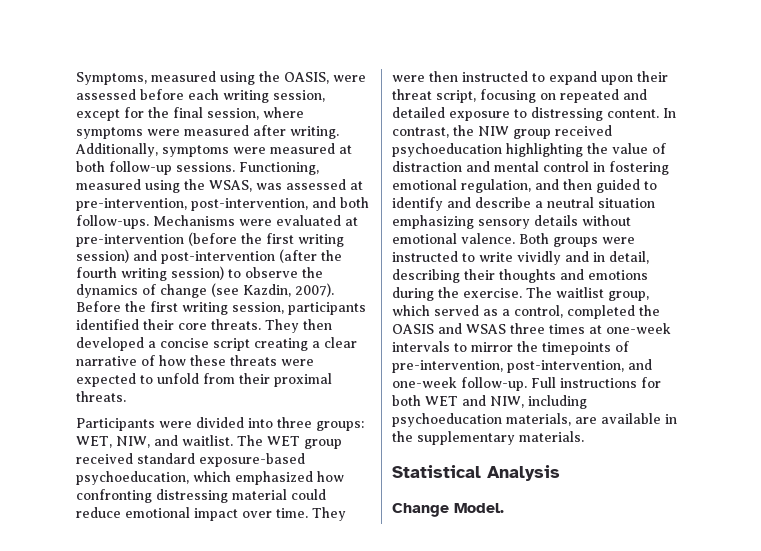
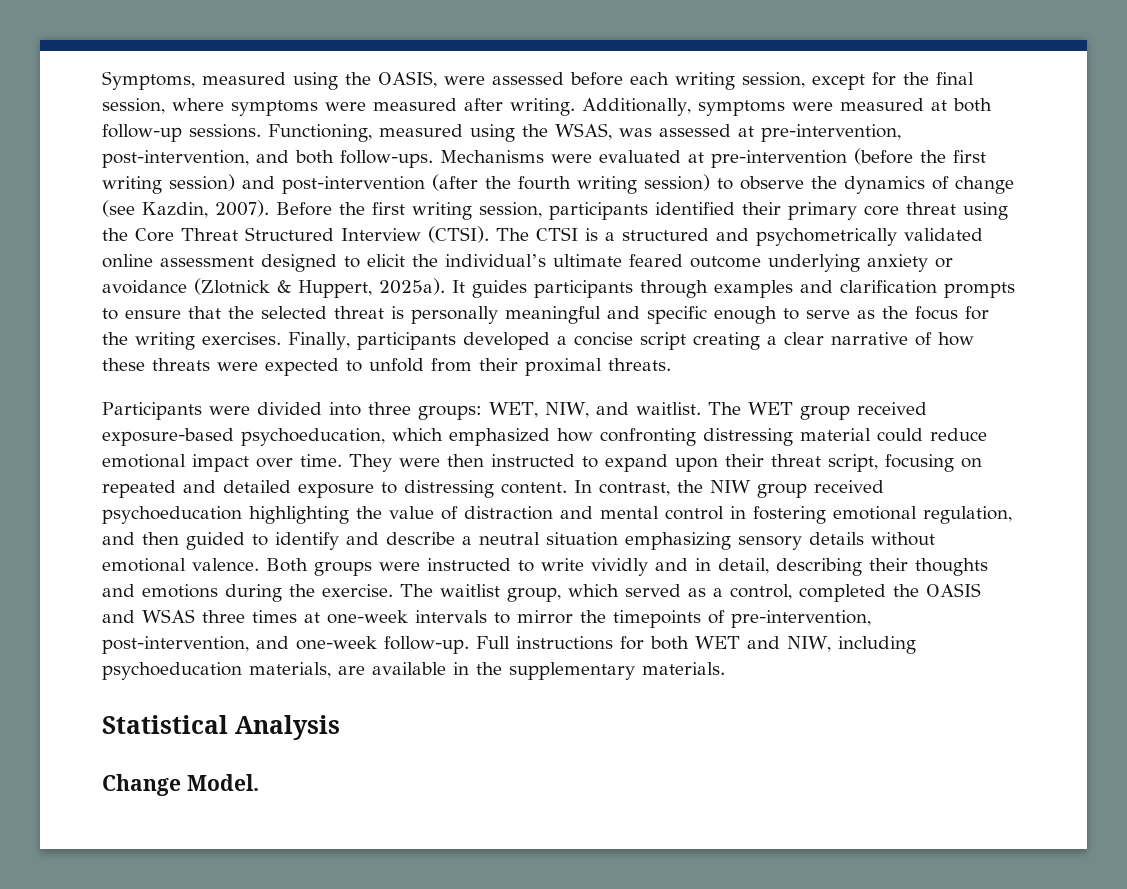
[178,319,332,333] core threats. They then -> [788,202,1008,220] [102,226,983,246] [102,254,953,272] [102,278,1015,298] [102,306,989,324] [102,332,456,350] primary core threat using the Core Threat Structured Interview (CTSI). The CTSI is a structured and psychometrically validated online assessment designed to elicit the individual’s ultimate feared outcome underlying anxiety or avoidance (Zlotnick & Huppert, 2025a). It guides participants through examples and clarification prompts to ensure that the selected threat is personally meaningful and specific enough to serve as the focus for the writing exercises. Finally, participants
[137,453,195,464] standard -> (927, 408) none

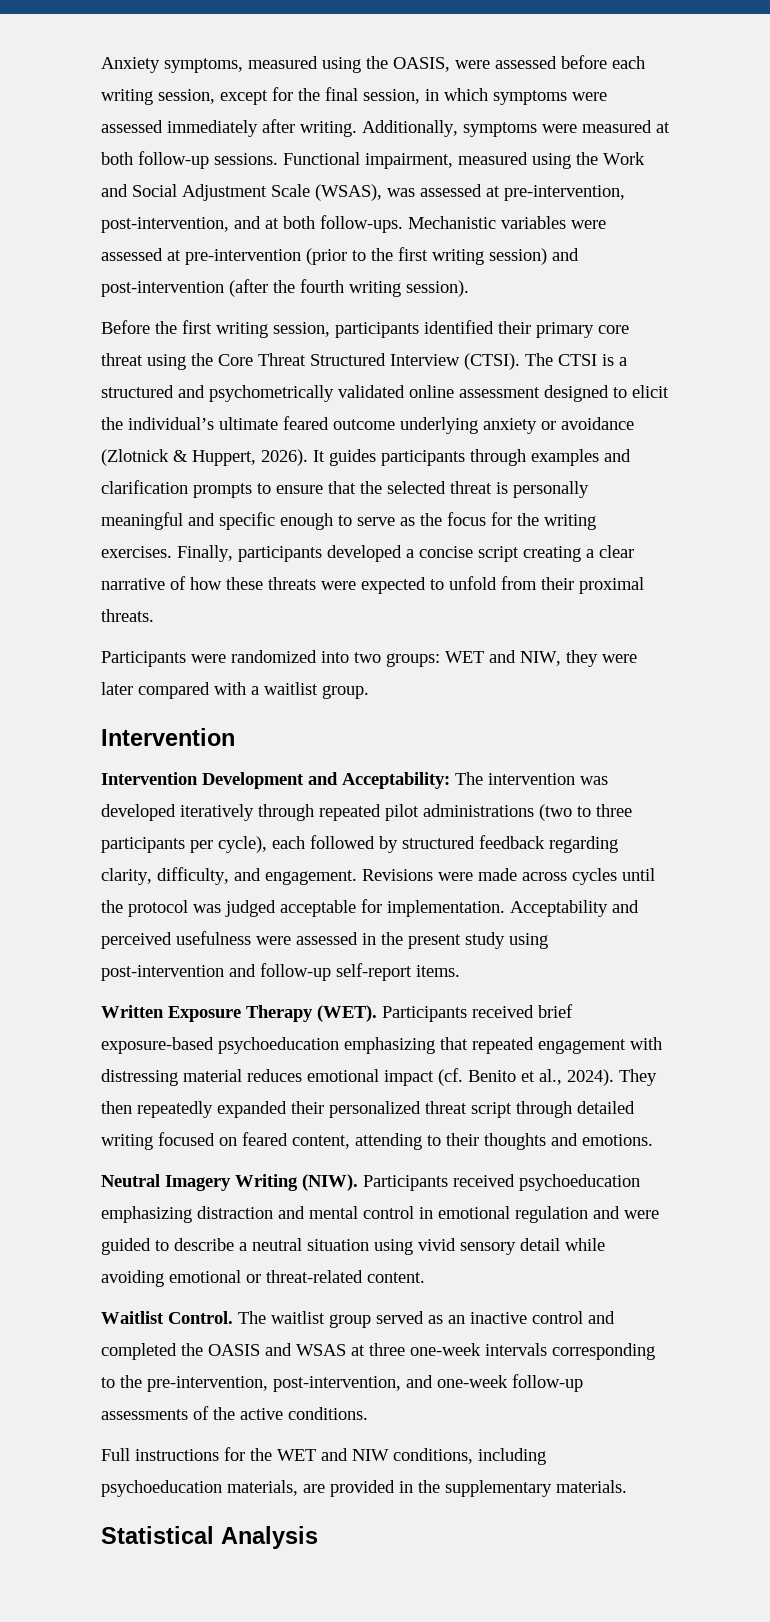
[102,71,195,90] Symptoms, -> [101,57,243,73] Anxiety symptoms,
[172,98,457,116] where symptoms were measured -> [425,88,607,105] [101,120,258,137] in which symptoms were assessed immediately
[268,123,612,142] Functioning, measured using the WSAS, -> [283,152,645,169] [101,184,382,201] Functional impairment, measured using the Work and Social Adjustment Scale (WSAS),
(289, 156) none -> [265,218,279,229] at
[440,148,913,168] Mechanisms were evaluated at pre-intervention (before -> [408,216,606,229] [101,248,366,265] Mechanistic variables were assessed at pre-intervention (prior to
[644,174,1014,194] [102,200,269,218] session) to observe the dynamics of change (see Kazdin, 2007). -> [406,280,469,297] session). //
[379,278,445,295] 2025a). -> [261,449,308,466] 2026).
[257,402,927,420] [102,428,987,446] [102,454,982,472] [102,480,884,498] [102,506,458,524] divided into three groups: WET, NIW, and waitlist. The WET group received exposure-based psychoeducation, which emphasized how confronting distressing material could reduce emotional impact over time. They were then instructed to expand upon their threat script, focusing on repeated and detailed exposure to distressing content. In contrast, the NIW group received psychoeducation highlighting the value of -> [231,650,637,667] [101,682,369,699] [101,728,235,746] [101,772,608,789] [101,804,632,821] [101,835,618,853] [101,867,655,885] [101,899,639,917] [101,931,548,949] [101,963,460,981] [101,1004,573,1022] [101,1037,662,1054] [101,1068,657,1086] [101,1101,635,1118] [101,1132,653,1150] [101,1174,640,1191] [101,1206,192,1223] randomized into two groups: WET and NIW, they were later compared with a waitlist group. // Intervention // Intervention Development and Acceptability: The intervention was developed iteratively through repeated pilot administrations (two to three participants per cycle), each followed by structured feedback regarding clarity, difficulty, and engagement. Revisions were made across cycles until the protocol was judged acceptable for implementation. Acceptability and perceived usefulness were assessed in the present study using post-intervention and follow-up self-report items. // Written Exposure Therapy (WET). Participants received brief exposure-based psychoeducation emphasizing that repeated engagement with distressing material reduces emotional impact (cf. Benito et al., 2024). They then repeatedly expanded their personalized threat script through detailed writing focused on feared content, attending to their thoughts and emotions. // Neutral Imagery Writing (NIW). Participants received psychoeducation emphasizing
[753,506,1012,524] [102,532,935,550] [102,558,988,576] [102,584,792,602] fostering emotional regulation, and then guided to identify and describe a neutral situation emphasizing sensory details without emotional valence. Both groups were instructed to write vividly and in detail, describing their thoughts and emotions during the exercise. The waitlist group, which served as a control, -> [438,1206,659,1223] [101,1238,605,1255] [101,1270,425,1287] [101,1311,615,1328] emotional regulation and were guided to describe a neutral situation using vivid sensory detail while avoiding emotional or threat-related content. // Waitlist Control. The waitlist group served as an inactive control and
[202,610,871,628] [102,636,469,654] three times at one-week intervals to mirror the timepoints of pre-intervention, post-intervention, and one-week follow-up. -> [351,1343,655,1360] [101,1374,583,1392] [101,1406,368,1420] at three one-week intervals corresponding to the pre-intervention, post-intervention, and one-week follow-up assessments of the active conditions. //
[650,636,831,652] both WET and NIW, -> [250,1448,473,1464] the WET and NIW conditions,
[372,662,446,675] available -> [330,1480,395,1497] provided
[102,774,259,796] // Change Model. -> (318, 1537) none

